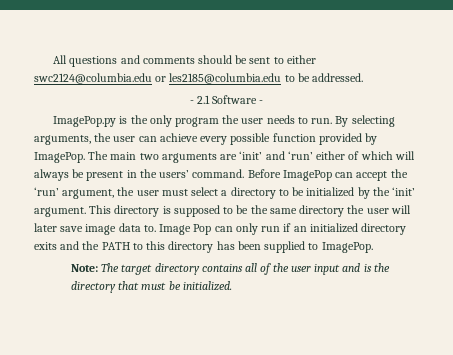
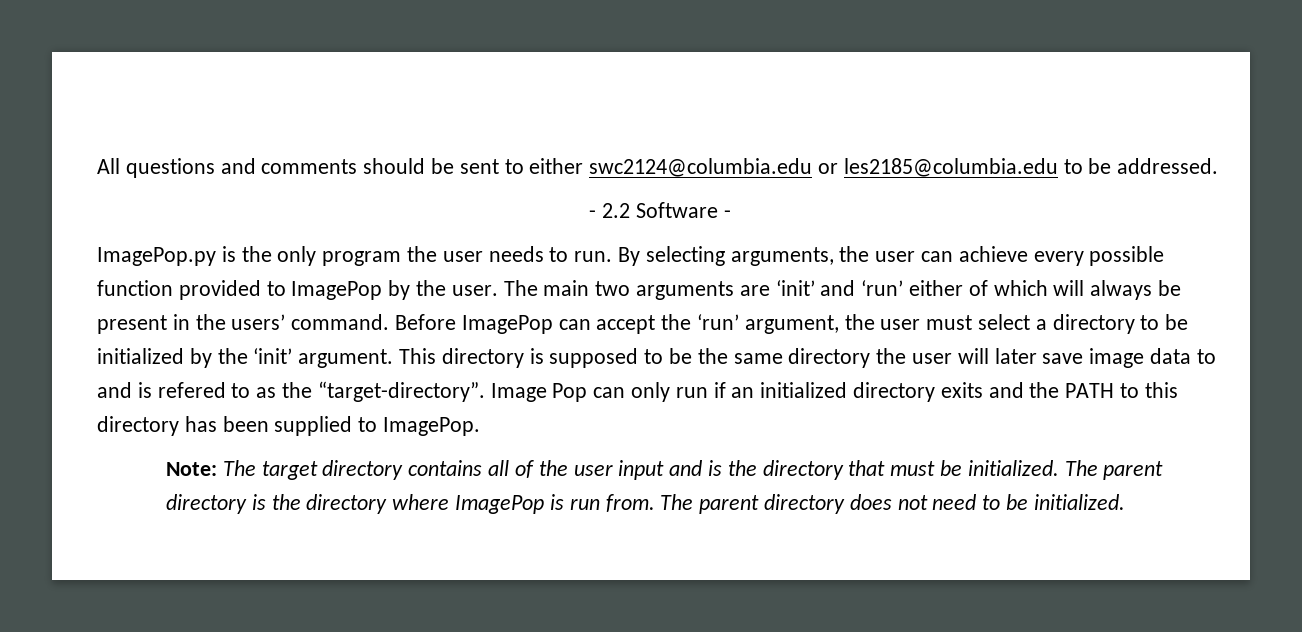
[196,95,210,104] 2.1 -> [602,203,631,218] 2.2
[365,133,378,145] [34,152,85,163] by ImagePop. -> [266,280,498,300] to ImagePop by the user.
[143,225,156,232] to. -> [1196,349,1216,364] [97,381,485,402] to and is refered to as the “target-directory”.
(232, 286) none -> [1064,460,1164,480] [166,494,1125,514] The parent directory is the directory where ImagePop is run from. The parent directory does not need to be initialized.

